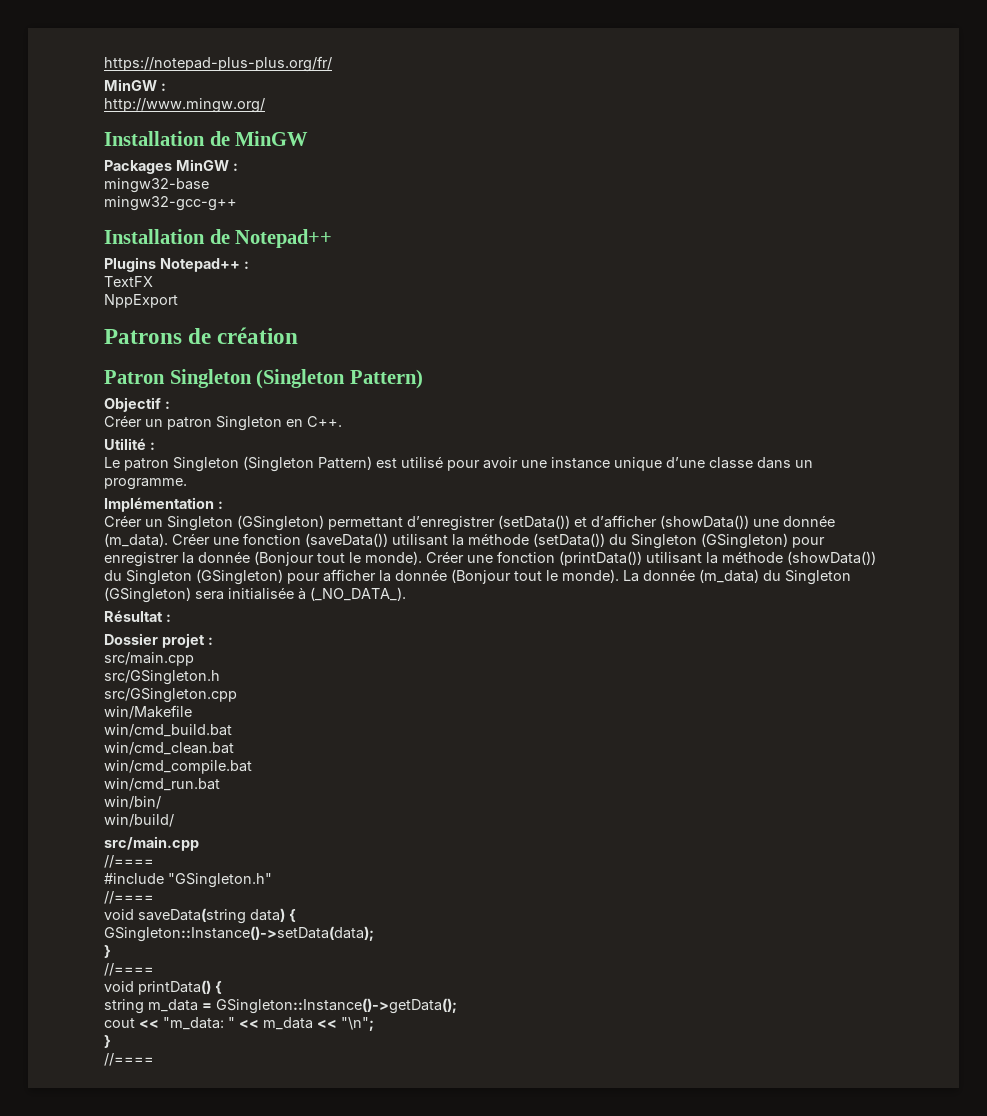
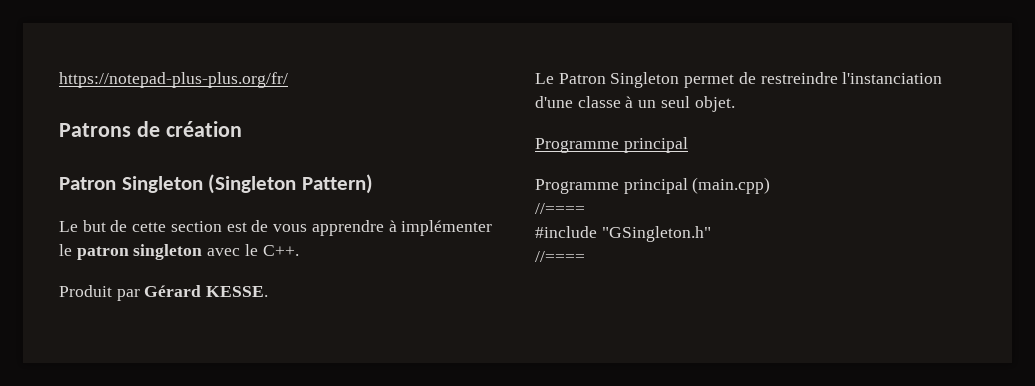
[104,79,166,91] [104,98,265,113] [104,131,309,146] [104,159,238,174] [104,178,209,193] [104,196,237,211] [104,229,333,248] [104,257,249,272] [104,276,153,287] [104,294,178,308] // MinGW : // http://www.mingw.org/ // Installation de MinGW // Packages MinGW : // mingw32-base // mingw32-gcc-g++ // Installation de Notepad++ // Plugins Notepad++ : // TextFX // NppExport -> (288, 80) none
[104,397,170,412] [104,415,342,431] [104,438,155,450] [104,456,813,472] [104,478,187,490] [104,497,223,512] [104,515,835,531] [104,533,825,549] [104,551,876,567] [104,569,851,585] [104,587,406,603] [104,610,171,622] [104,633,213,648] [104,652,194,666] [104,670,220,685] [104,688,237,703] [104,705,192,719] [104,724,232,737] [104,742,234,755] [104,760,252,774] [104,778,220,791] [104,796,161,809] [104,814,174,827] [104,836,199,851] [104,855,154,868] [104,873,272,888] [104,891,154,904] [104,908,296,924] [104,926,374,942] [104,945,111,958] [104,963,154,976] [104,980,222,995] [104,998,457,1014] [104,1017,374,1031] [104,1035,111,1048] Objectif : // Créer un patron Singleton en C++. // Utilité : // Le patron Singleton (Singleton Pattern) est utilisé pour avoir une instance unique d’une classe dans un programme. // Implémentation : // Créer un Singleton (GSingleton) permettant d’enregistrer (setData()) et d’afficher (showData()) une donnée (m_data). Créer une fonction (saveData()) utilisant la méthode (setData()) du Singleton (GSingleton) pour enregistrer la donnée (Bonjour tout le monde). Créer une fonction (printData()) utilisant la méthode (showData()) du Singleton (GSingleton) pour afficher la donnée (Bonjour tout le monde). La donnée (m_data) du Singleton (GSingleton) sera initialisée à (_NO_DATA_). // Résultat : // Dossier projet : // src/main.cpp // src/GSingleton.h // src/GSingleton.cpp // win/Makefile // win/cmd_build.bat // win/cmd_clean.bat // win/cmd_compile.bat // win/cmd_run.bat // win/bin/ // win/build/ // src/main.cpp // //==== // #include "GSingleton.h" // //==== // void saveData(string data) { // GSingleton::Instance()->setData(data); // } // //==== // void printData() { // string m_data = GSingleton::Instance()->getData(); // cout << "m_data: " << m_data << "\n"; // } -> [59,220,493,236] [59,244,299,260] [59,285,269,301] [535,72,943,88] [535,96,735,112] [535,137,688,153] [535,177,771,194] [535,203,585,214] [535,226,711,242] Le but de cette section est de vous apprendre à implémenter le patron singleton avec le C++. // Produit par Gérard KESSE. // Le Patron Singleton permet de restreindre l'instanciation d'une classe à un seul objet. // Programme principal // Programme principal (main.cpp) // //==== // #include "GSingleton.h"

